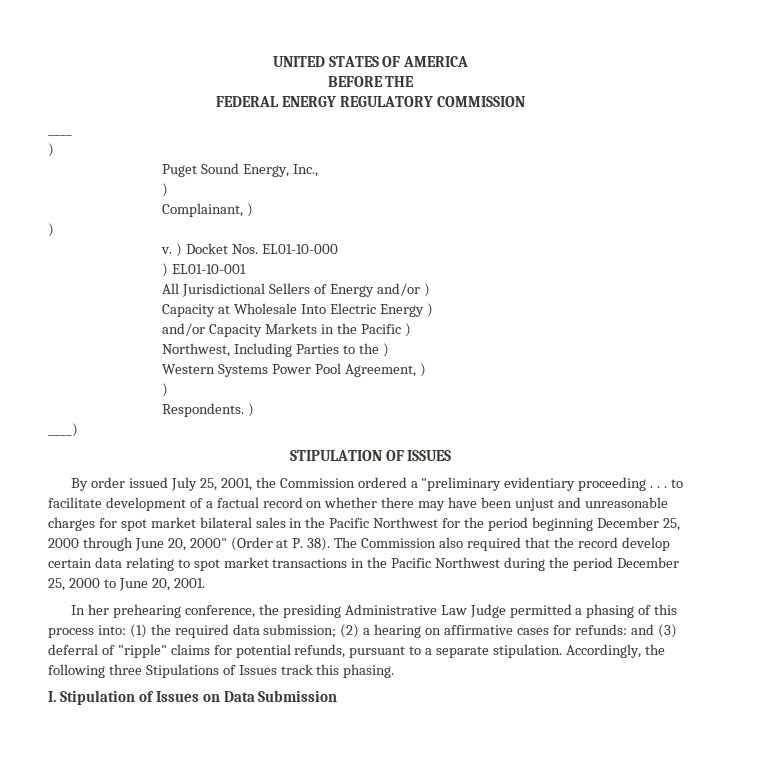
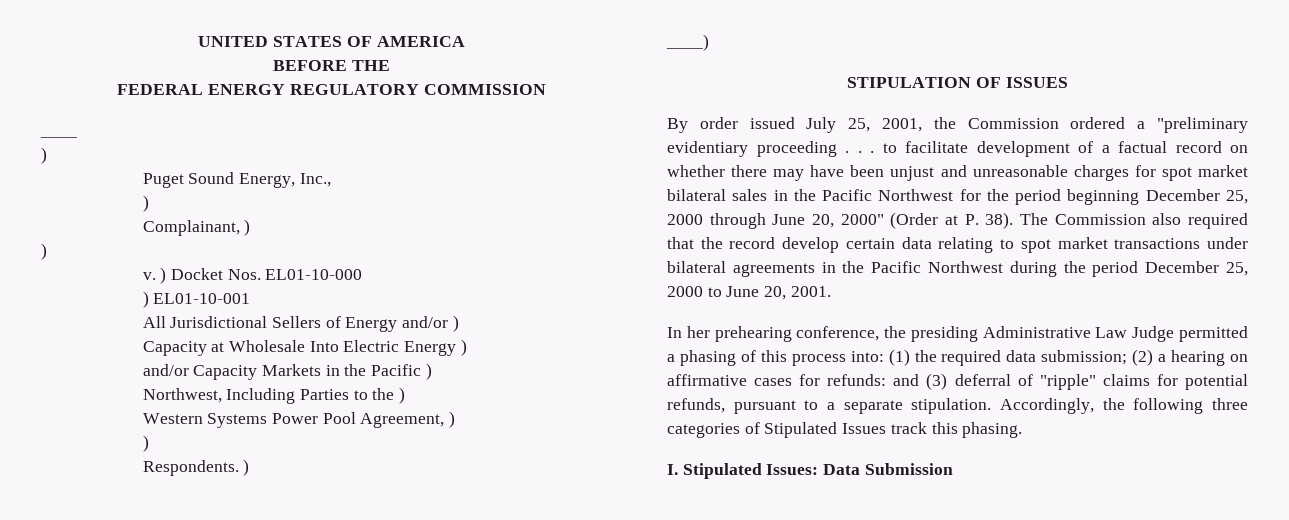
(348, 563) none -> [1207,237,1248,249] [667,261,815,277] under bilateral agreements
[145,664,236,678] Stipulations of -> [667,422,838,438] categories of Stipulated
[59,690,220,705] Stipulation of Issues on -> [682,463,819,479] Stipulated Issues:

